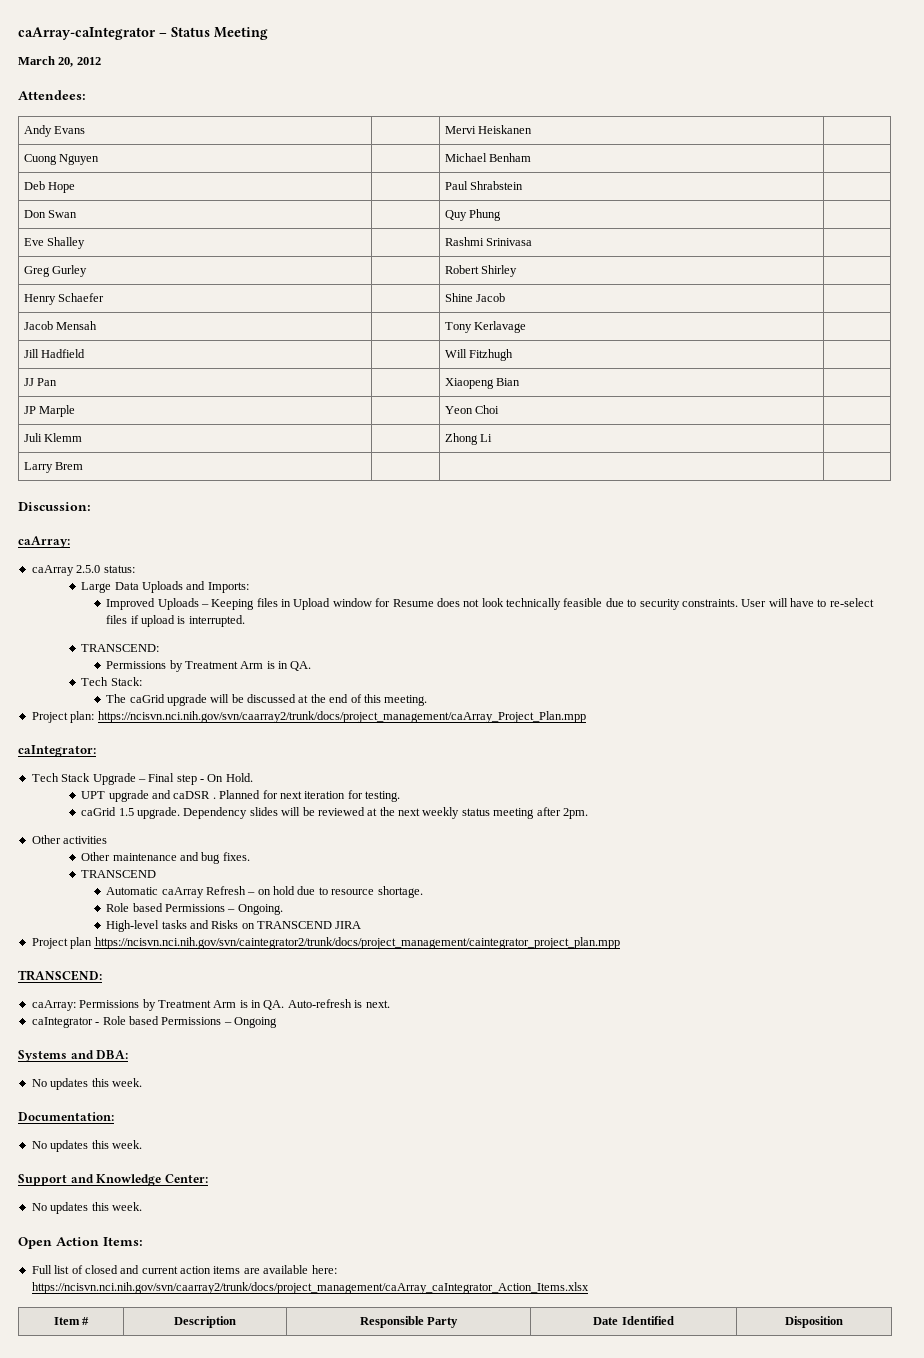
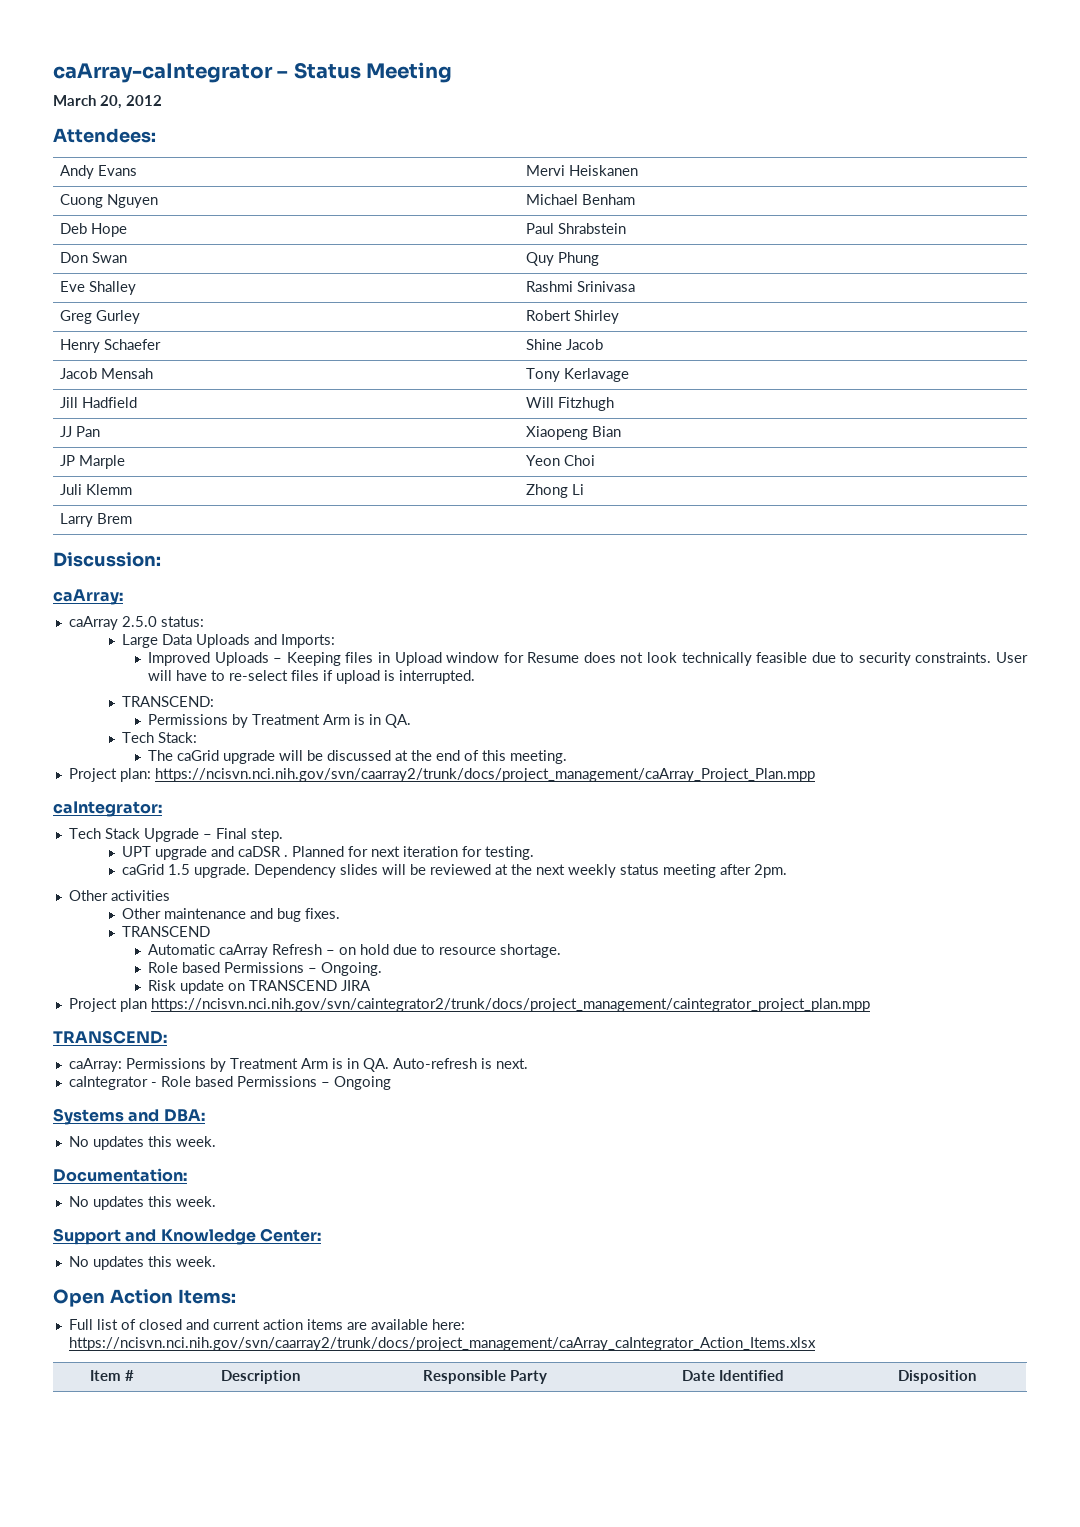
[176,773,253,785] step - On Hold. -> [250,828,283,842] step.
[106,920,239,932] High-level tasks and Risks -> [148,980,225,994] Risk update

